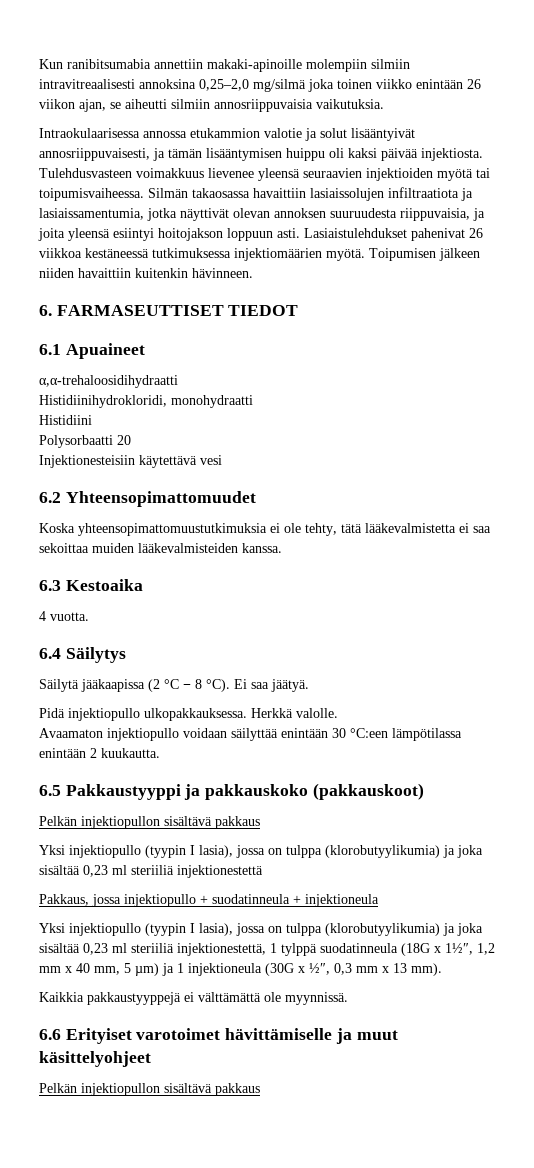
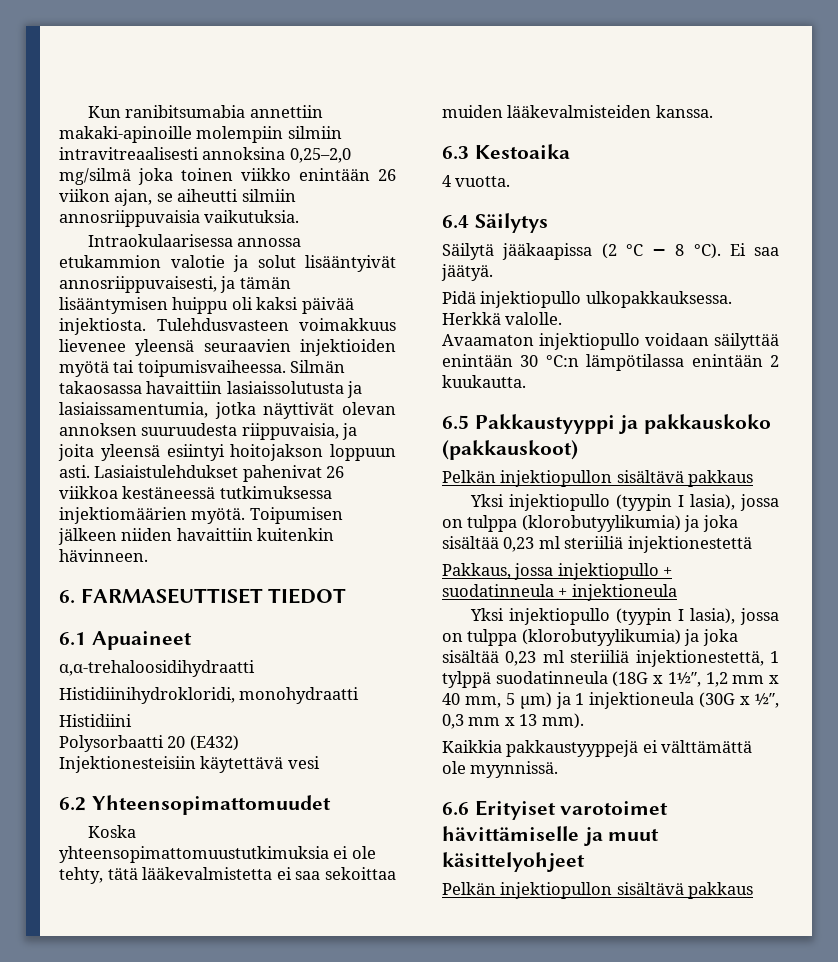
[310,187,459,201] lasiaissolujen infiltraatiota -> [226,381,344,394] lasiaissolutusta
(131, 440) none -> [189,735,239,751] (E432)
[350,728,388,738] °C:een -> [545,355,579,367] °C:n

